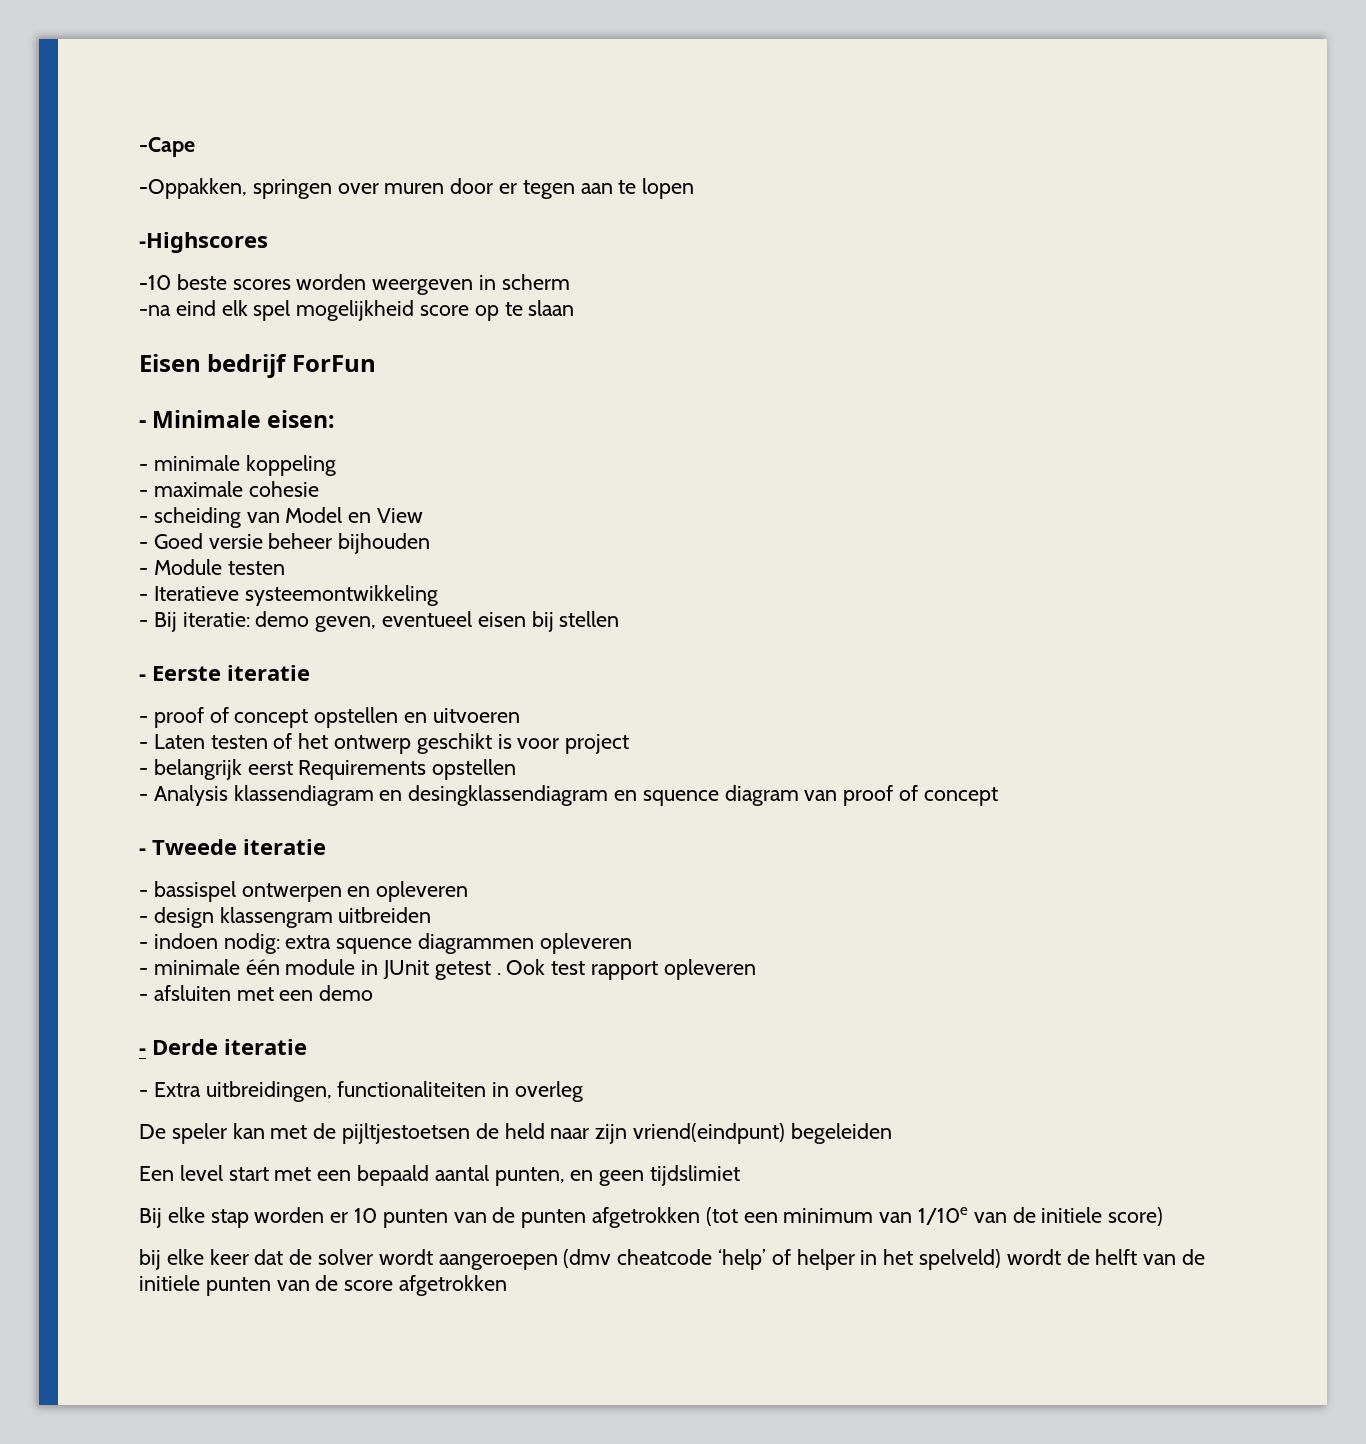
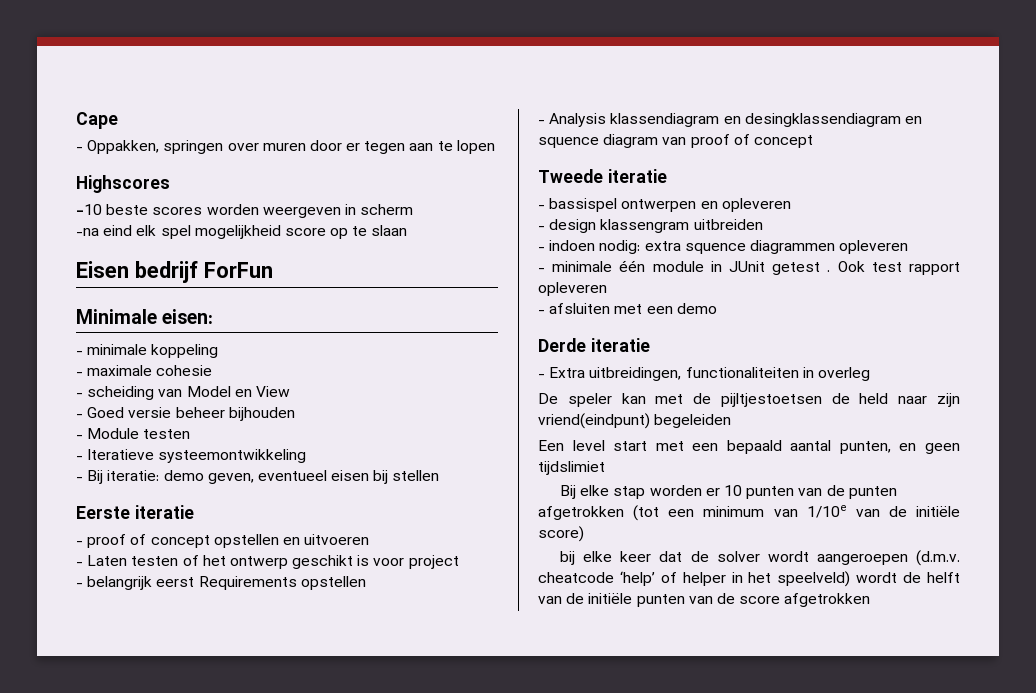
[139,137,195,157] [139,178,247,199] -Cape // -Oppakken, -> [76,112,118,129] [76,140,160,154] Cape // - Oppakken,
[139,232,268,253] -Highscores -> [76,175,170,193] Highscores
[139,420,146,428] - -> (273, 270) none
[139,674,146,681] - -> (440, 475) none
[139,848,146,855] - -> (813, 141) none
[139,1048,146,1055] - -> (717, 308) none
[1041,1207,1103,1223] initiele -> [916,506,960,517] initiële
[563,1249,612,1268] (dmv -> [916,550,960,566] (d.m.v.
[919,1249,1002,1270] spelveld) -> [777,571,851,587] speelveld)
[139,1275,200,1291] initiele -> [588,593,633,604] initiële

